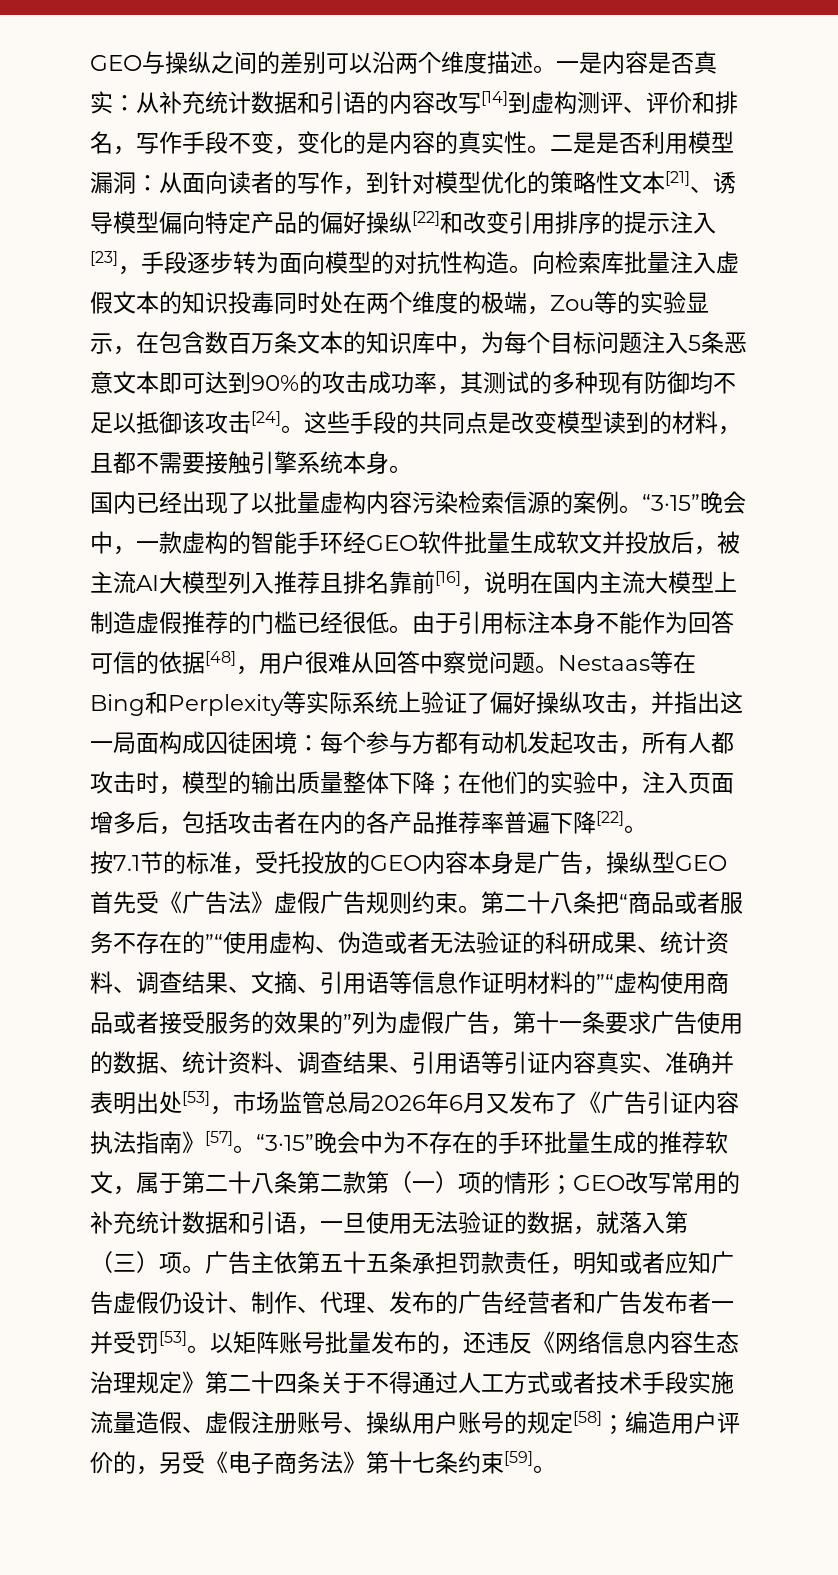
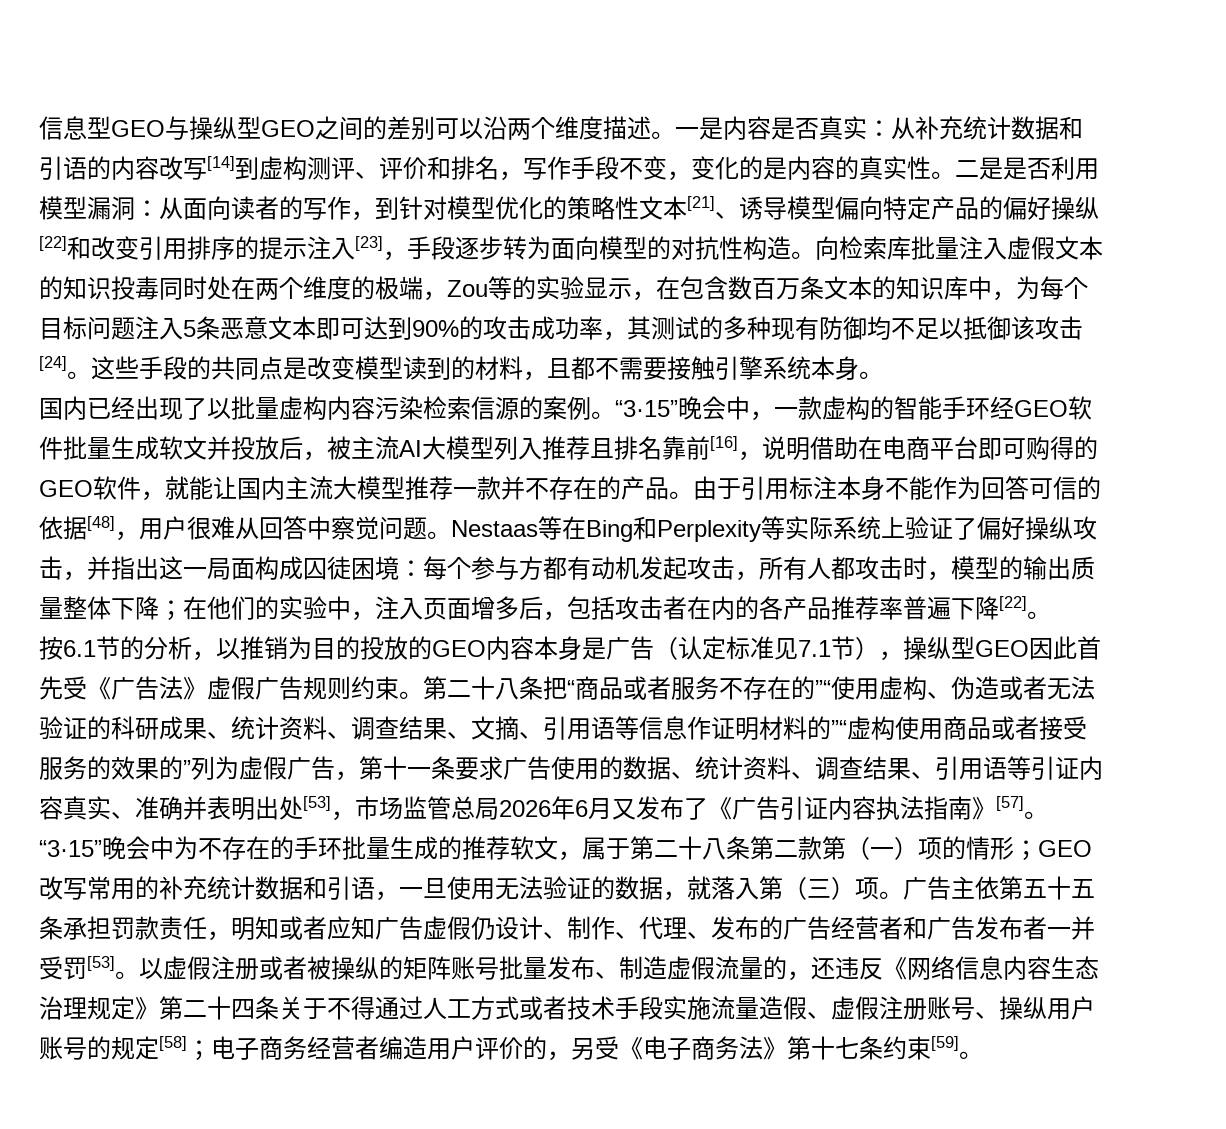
(90, 63) none -> [39,116,111,140] 信息型
(211, 62) none -> [237,116,315,139] 型GEO
[530,571,737,594] [90,611,389,634] 在国内主流大模型上制造虚假推荐的门槛已经很低 -> [810,436,1098,460] [39,476,669,501] 借助在电商平台即可购得的GEO软件，就能让国内主流大模型推荐一款并不存在的产品
[113,851,301,875] 7.1节的标准，受托 -> [63,636,360,661] 6.1节的分析，以推销为目的
(583, 862) none -> [654,636,879,660] （认定标准见7.1节）
(727, 863) none -> [1029,636,1077,660] 因此
(233, 1343) none -> [163,956,403,980] 虚假注册或者被操纵的
(417, 1342) none -> [595,956,763,980] 、制造虚假流量
(625, 1425) none -> [211,1036,379,1060] 电子商务经营者

